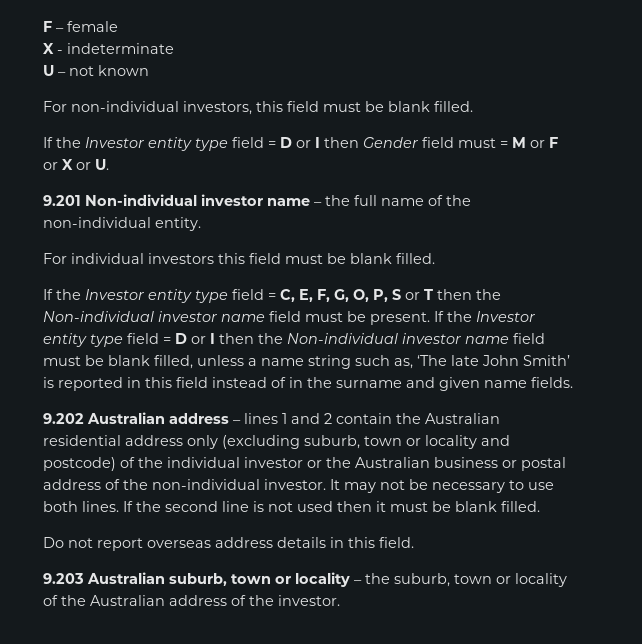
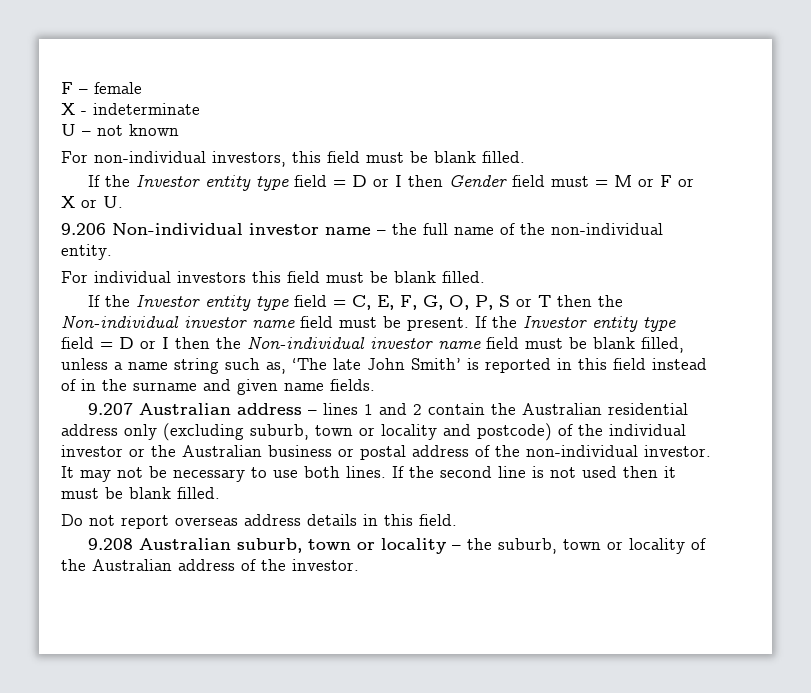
[43,195,81,206] 9.201 -> [61,223,106,235] 9.206
[43,413,84,424] 9.202 -> [87,403,133,415] 9.207
[43,573,84,584] 9.203 -> [87,538,133,550] 9.208

